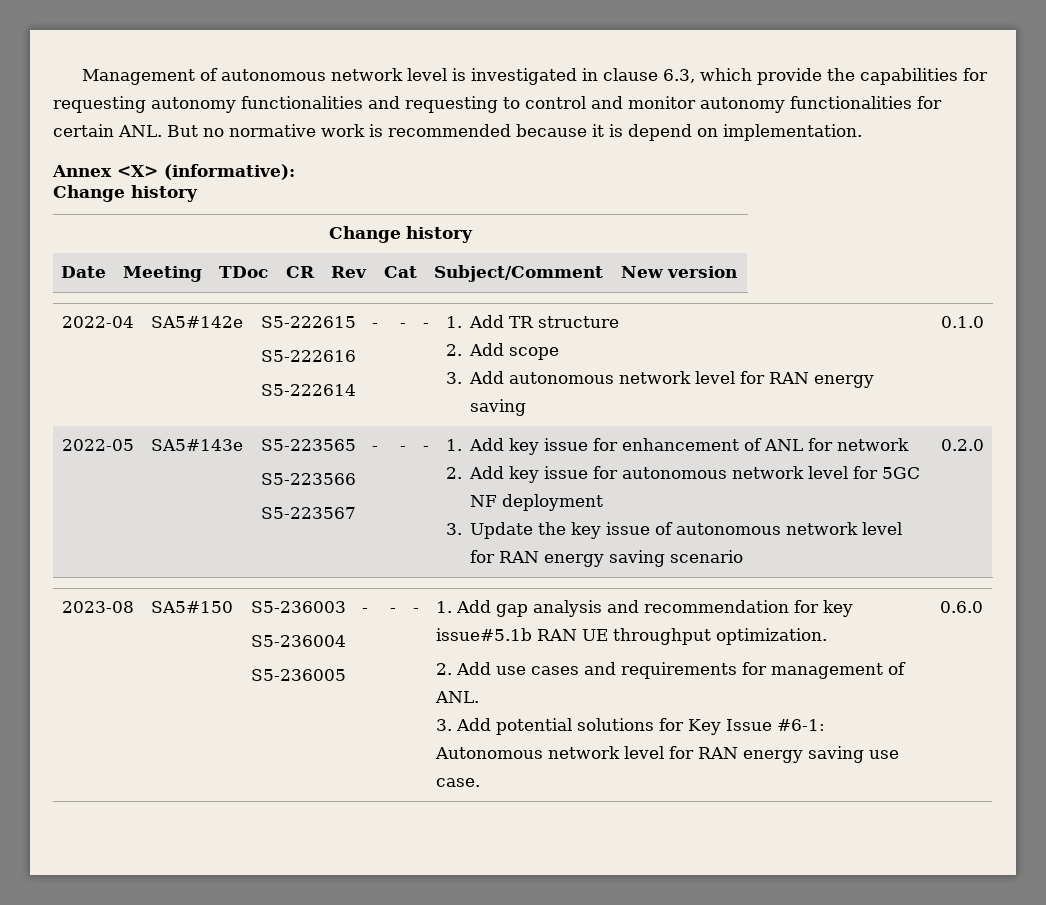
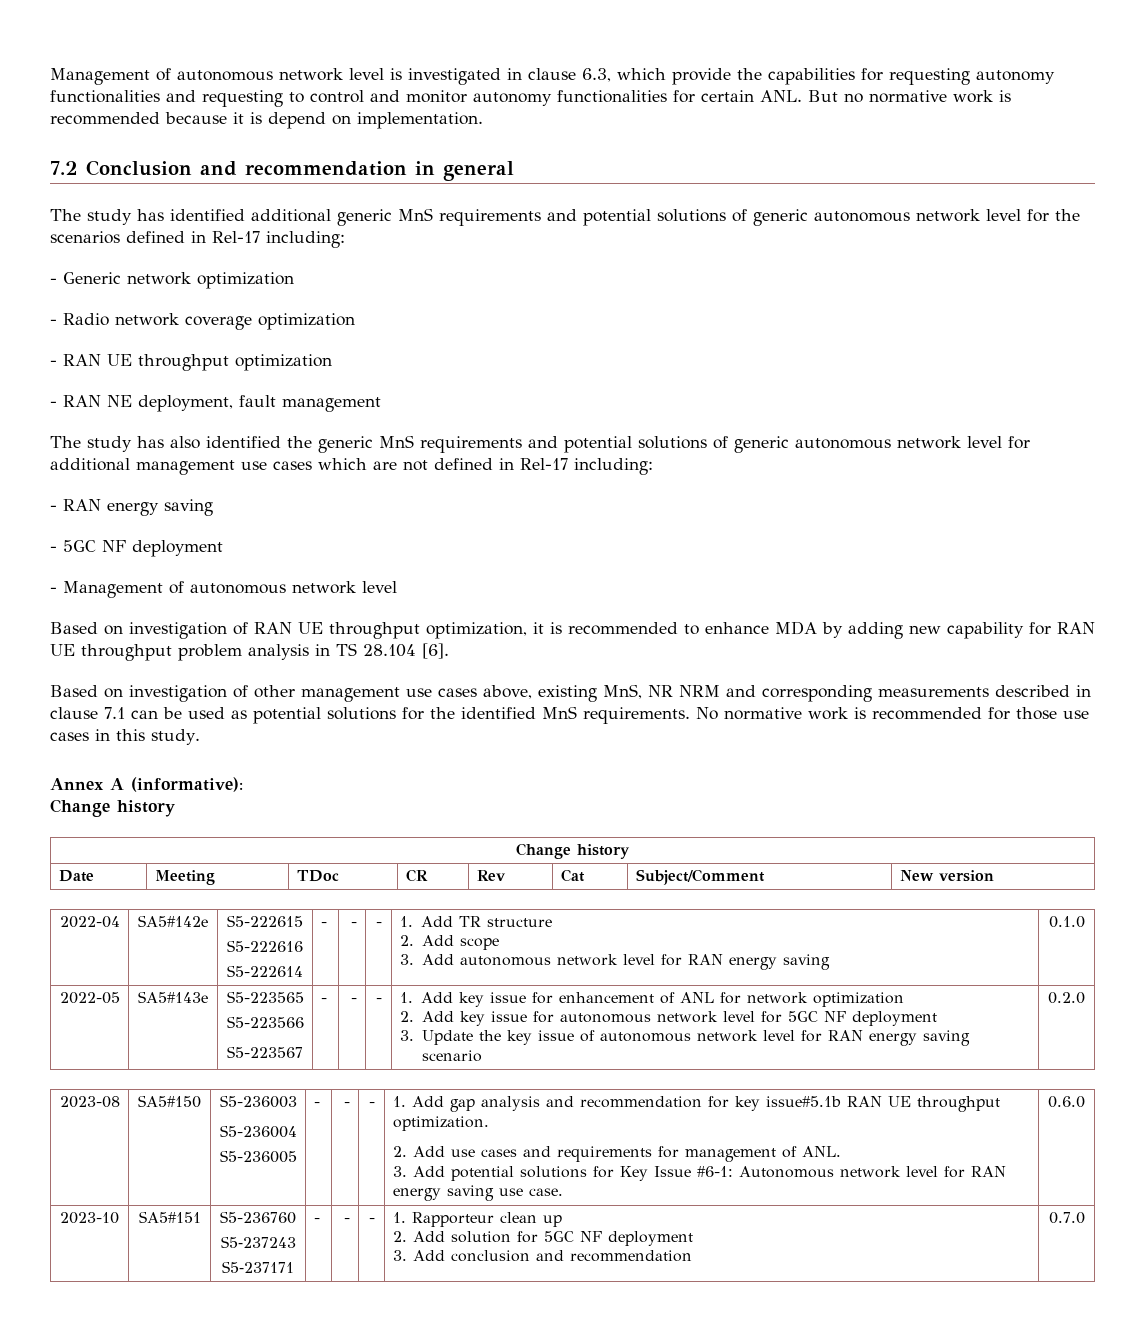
(862, 132) none -> [50,160,514,181] [50,208,1080,226] [50,231,345,248] [50,272,294,289] [50,313,355,330] [50,354,332,371] [50,395,381,412] [50,435,1030,453] [50,458,653,475] [50,499,213,516] [50,540,223,557] [50,581,397,598] [50,621,1095,639] [50,643,449,661] [50,684,1091,702] [50,706,1089,724] [50,729,200,745] // 7.2 Conclusion and recommendation in general // The study has identified additional generic MnS requirements and potential solutions of generic autonomous network level for the scenarios defined in Rel-17 including: // - Generic network optimization // - Radio network coverage optimization // - RAN UE throughput optimization // - RAN NE deployment, fault management // The study has also identified the generic MnS requirements and potential solutions of generic autonomous network level for additional management use cases which are not defined in Rel-17 including: // - RAN energy saving // - 5GC NF deployment // - Management of autonomous network level // Based on investigation of RAN UE throughput optimization, it is recommended to enhance MDA by adding new capability for RAN UE throughput problem analysis in TS 28.104 [6]. // Based on investigation of other management use cases above, existing MnS, NR NRM and corresponding measurements described in clause 7.1 can be used as potential solutions for the identified MnS requirements. No normative work is recommended for those use cases in this study.
[117,165,158,177] <X> -> [110,778,124,790] A
(910, 444) none -> [812,992,904,1007] optimization
(983, 607) none -> [60,1212,119,1224] [138,1211,201,1223] [220,1211,296,1224] [220,1236,296,1248] [222,1261,294,1273] [313,1218,320,1223] [344,1218,351,1223] [368,1218,375,1223] [392,1212,562,1227] [392,1231,693,1246] [392,1250,692,1262] [1048,1212,1085,1224] // 2023-10 | SA5#151 | S5-236760 // S5‑237243 // S5‑237171 | - | - | - | 1. Rapporteur clean up // 2. Add solution for 5GC NF deployment // 3. Add conclusion and recommendation | 0.7.0

